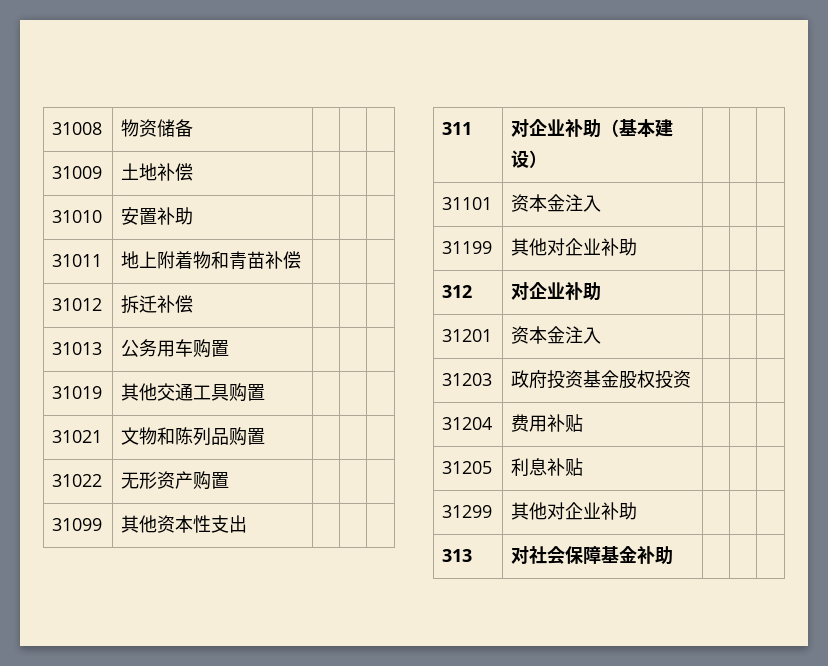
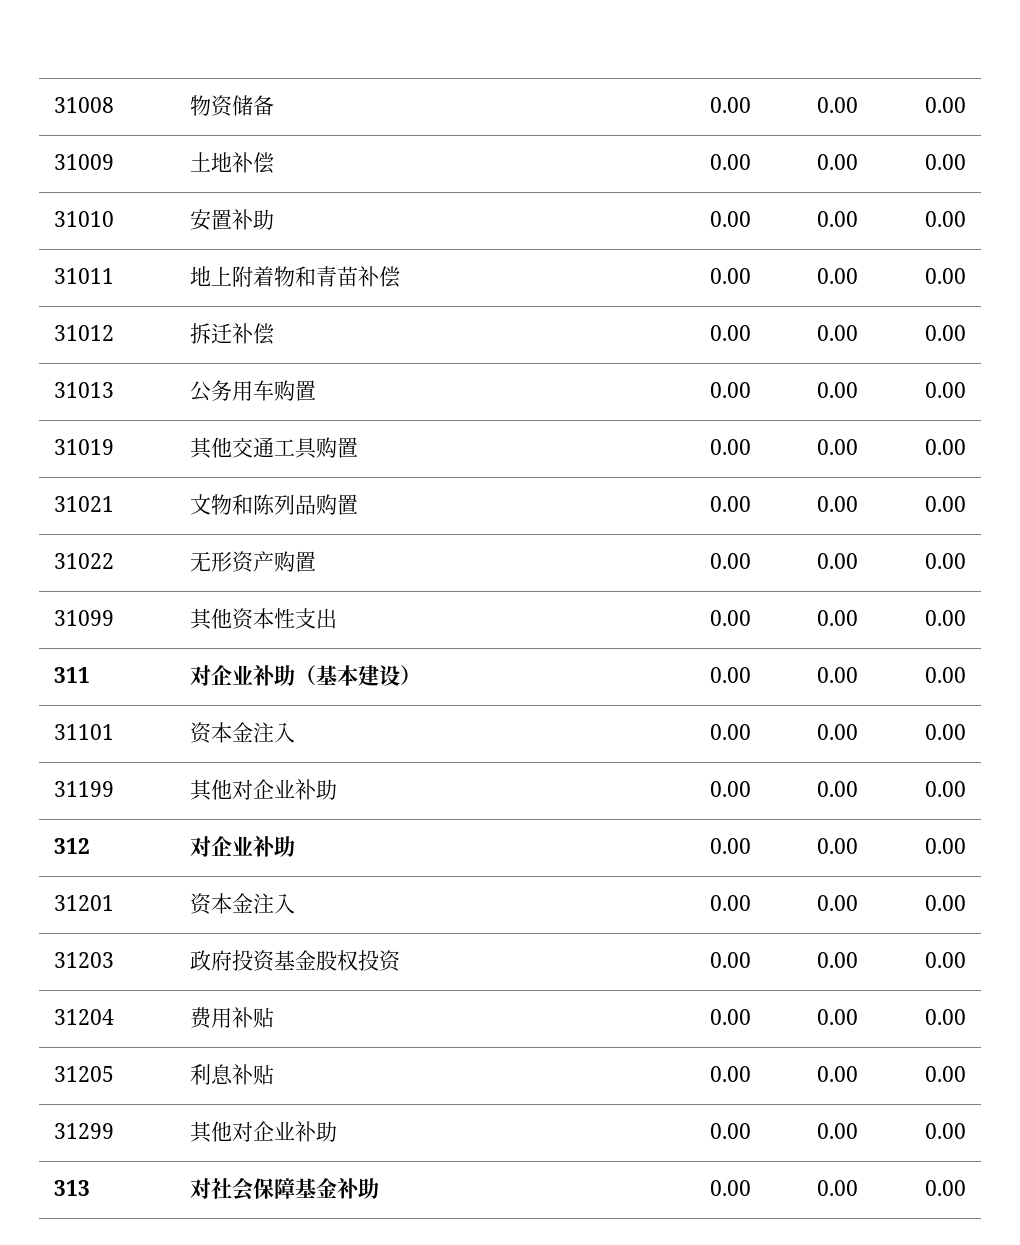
(194, 128) | | -> [710,97,752,113] [817,97,859,113] [925,97,967,113] 0.00 | 0.00 | 0.00
(194, 172) | | -> [710,154,752,170] [817,154,859,170] [925,154,967,170] 0.00 | 0.00 | 0.00
(194, 216) | | -> [710,211,752,227] [817,211,859,227] [925,211,967,227] 0.00 | 0.00 | 0.00
(302, 260) | | -> [710,268,752,284] [817,268,859,284] [925,268,967,284] 0.00 | 0.00 | 0.00
(194, 304) | | -> [710,325,752,341] [817,325,859,341] [925,325,967,341] 0.00 | 0.00 | 0.00
(230, 348) | | -> [710,382,752,398] [817,382,859,398] [925,382,967,398] 0.00 | 0.00 | 0.00
(266, 392) | | -> [710,439,752,455] [817,439,859,455] [925,439,967,455] 0.00 | 0.00 | 0.00
(266, 436) | | -> [710,496,752,512] [817,496,859,512] [925,496,967,512] 0.00 | 0.00 | 0.00
(230, 480) | | -> [710,553,752,569] [817,553,859,569] [925,553,967,569] 0.00 | 0.00 | 0.00
(248, 524) | | -> [710,610,752,626] [817,610,859,626] [925,610,967,626] 0.00 | 0.00 | 0.00
(548, 159) | | -> [710,667,752,683] [817,667,859,683] [925,667,967,683] 0.00 | 0.00 | 0.00
(602, 203) | | -> [710,724,752,740] [817,724,859,740] [925,724,967,740] 0.00 | 0.00 | 0.00
(638, 247) | | -> [710,781,752,797] [817,781,859,797] [925,781,967,797] 0.00 | 0.00 | 0.00
(602, 291) | | -> [710,838,752,854] [817,838,859,854] [925,838,967,854] 0.00 | 0.00 | 0.00
(602, 335) | | -> [710,895,752,911] [817,895,859,911] [925,895,967,911] 0.00 | 0.00 | 0.00
(692, 379) | | -> [710,952,752,968] [817,952,859,968] [925,952,967,968] 0.00 | 0.00 | 0.00
(584, 423) | | -> [710,1009,752,1025] [817,1009,859,1025] [925,1009,967,1025] 0.00 | 0.00 | 0.00
(584, 467) | | -> [710,1066,752,1082] [817,1066,859,1082] [925,1066,967,1082] 0.00 | 0.00 | 0.00
(638, 511) | | -> [710,1123,752,1139] [817,1123,859,1139] [925,1123,967,1139] 0.00 | 0.00 | 0.00
(674, 555) | | -> [710,1180,752,1196] [817,1180,859,1196] [925,1180,967,1196] 0.00 | 0.00 | 0.00

